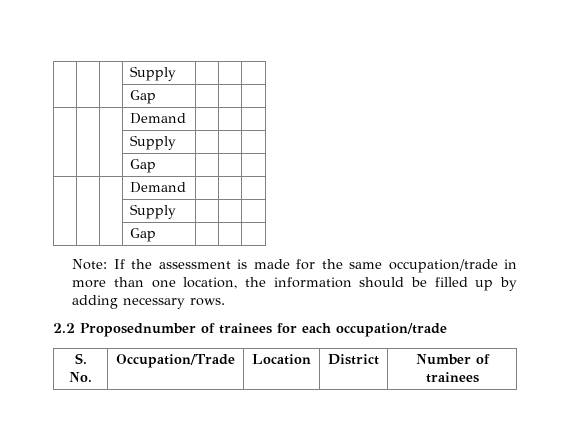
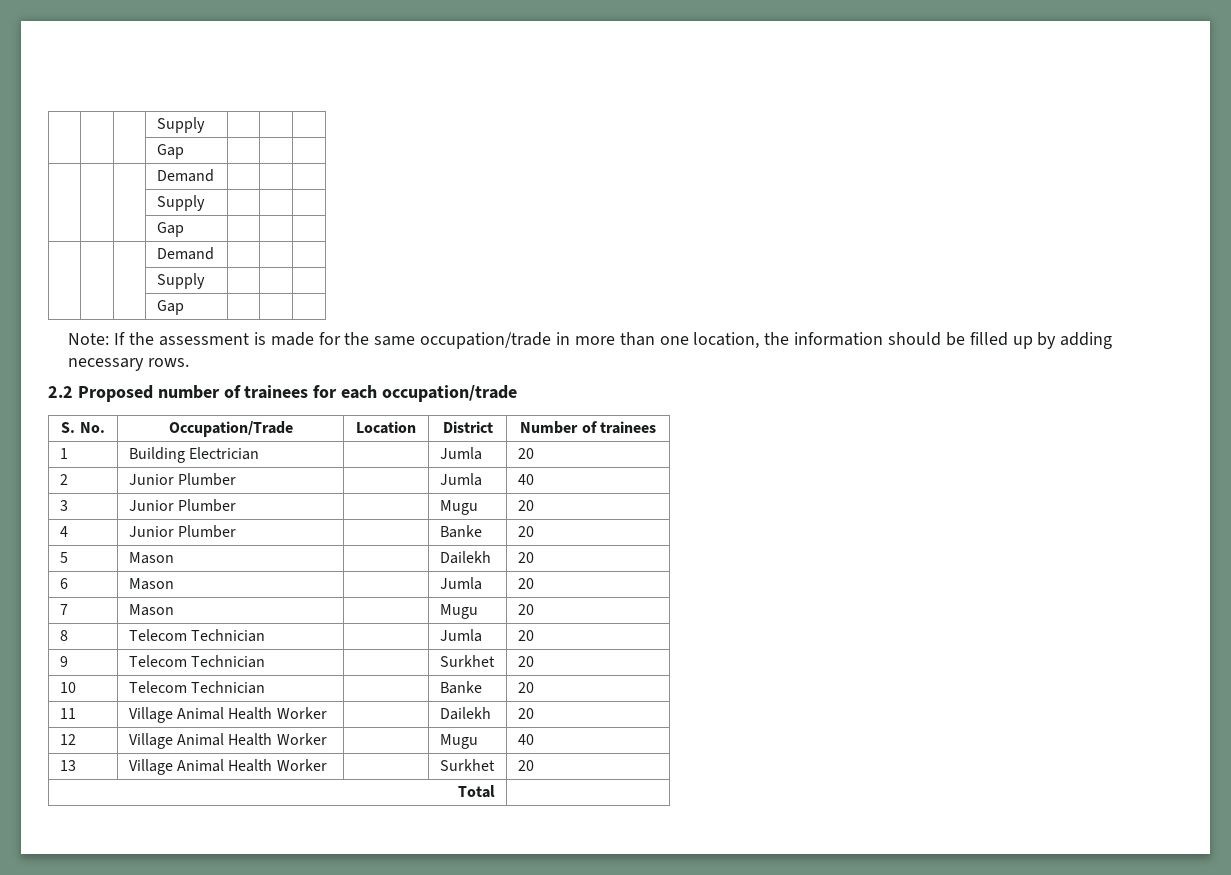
[80,323,196,337] Proposednumber -> [77,385,220,402] Proposed number
(479, 377) none -> [59,448,68,459] [128,447,260,463] [439,447,482,460] [517,448,534,459] [59,474,68,485] [128,473,237,486] [439,473,482,486] [517,474,534,485] [59,500,68,511] [128,499,237,512] [439,500,478,515] [517,500,534,511] [59,526,68,537] [128,525,237,538] [439,525,482,538] [517,526,534,537] [59,552,68,563] [128,552,174,564] [439,551,491,564] [517,552,534,563] [59,578,68,589] [128,578,174,590] [439,577,482,590] [517,578,534,589] [59,604,68,615] [128,604,174,616] [439,604,478,619] [517,604,534,615] [59,630,68,641] [128,629,266,642] [439,629,482,642] [517,630,534,641] [59,656,68,667] [128,655,266,668] [439,655,495,667] [517,656,534,667] [59,682,76,693] [128,681,266,694] [439,681,482,694] [517,682,534,693] [59,708,76,719] [128,707,327,723] [439,707,491,720] [517,708,534,719] [59,734,76,745] [128,733,327,749] [439,734,478,749] [517,734,534,745] [59,760,76,771] [128,759,327,775] [439,759,495,771] [517,760,534,771] [458,785,496,798] // 1 | Building Electrician | | Jumla | 20 // 2 | Junior Plumber | | Jumla | 40 // 3 | Junior Plumber | | Mugu | 20 // 4 | Junior Plumber | | Banke | 20 // 5 | Mason | | Dailekh | 20 // 6 | Mason | | Jumla | 20 // 7 | Mason | | Mugu | 20 // 8 | Telecom Technician | | Jumla | 20 // 9 | Telecom Technician | | Surkhet | 20 // 10 | Telecom Technician | | Banke | 20 // 11 | Village Animal Health Worker | | Dailekh | 20 // 12 | Village Animal Health Worker | | Mugu | 40 // 13 | Village Animal Health Worker | | Surkhet | 20 // Total |

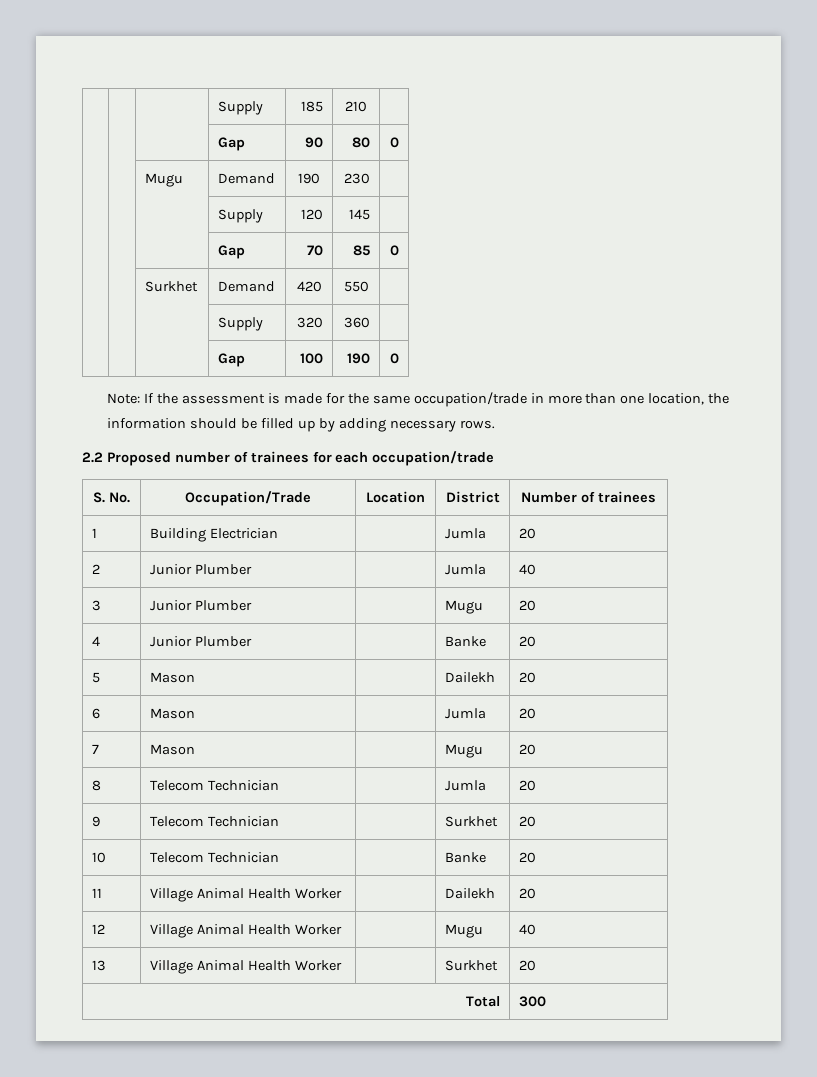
[156,117,205,133] [156,144,184,159] [156,169,214,182] [156,195,205,211] [156,222,184,237] [156,247,214,260] [156,273,205,289] [156,300,184,315] | | | Supply | | | // | | | Gap | | | // | | | Demand | | | // | | | Supply | | | // | | | Gap | | | // | | | Demand | | | // | | | Supply | | | // | | | Gap | | | -> [217,101,263,115] [301,101,324,112] [345,101,367,112] [217,137,245,151] [305,137,324,148] [352,137,371,148] [390,137,400,148] [144,173,183,187] [217,173,275,184] [298,173,320,184] [344,173,371,184] [217,209,263,223] [301,209,324,220] [349,209,371,220] [217,245,245,259] [307,245,324,256] [353,245,371,256] [390,245,400,256] [144,281,198,292] [217,281,275,292] [296,281,322,292] [343,281,369,292] [217,317,263,331] [297,317,324,328] [344,317,371,328] [217,353,245,367] [300,353,324,364] [347,353,371,364] [390,353,400,364] | | | Supply | 185 | 210 | // | | | Gap | 90 | 80 | 0 // | | Mugu | Demand | 190 | 230 | // | | | Supply | 120 | 145 | // | | | Gap | 70 | 85 | 0 // | | Surkhet | Demand | 420 | 550 | // | | | Supply | 320 | 360 | // | | | Gap | 100 | 190 | 0
(496, 791) none -> [518,996,546,1007] 300

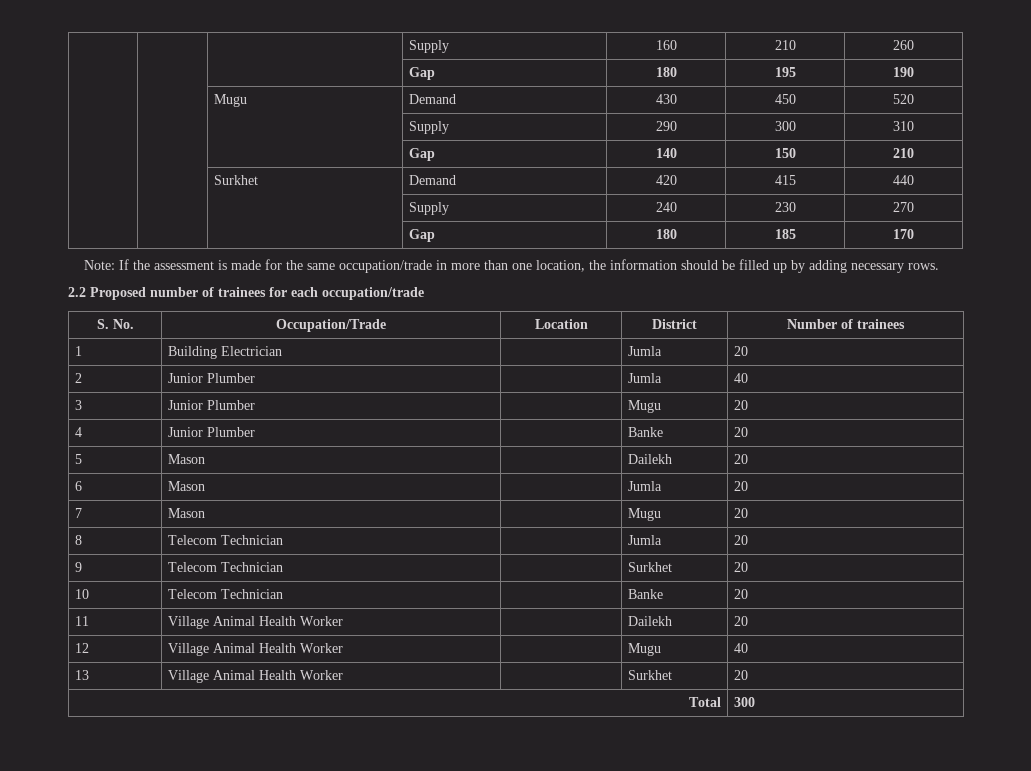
[217,101,263,115] [301,101,324,112] | | | Supply | 185 -> [409,40,450,53] [655,40,677,50] | | | Supply | 160
[217,137,245,151] [305,137,324,148] [352,137,371,148] [390,137,400,148] // | | | Gap | 90 | 80 | 0 -> [893,40,914,50] [409,67,436,80] [655,67,677,77] [774,67,796,77] [893,67,914,77] 260 // | | | Gap | 180 | 195 | 190
[298,173,320,184] [344,173,371,184] [217,209,263,223] [301,209,324,220] [349,209,371,220] [217,245,245,259] [307,245,324,256] [353,245,371,256] [390,245,400,256] 190 | 230 | // | | | Supply | 120 | 145 | // | | | Gap | 70 | 85 | 0 -> [655,94,677,104] [774,94,796,104] [893,94,914,104] [409,121,450,134] [655,121,677,131] [774,121,796,131] [893,121,914,131] [409,148,436,161] [655,148,677,158] [774,148,796,158] [893,148,914,158] 430 | 450 | 520 // | | | Supply | 290 | 300 | 310 // | | | Gap | 140 | 150 | 210
[343,281,369,292] [217,317,263,331] [297,317,324,328] [344,317,371,328] [217,353,245,367] [300,353,324,364] [347,353,371,364] [390,353,400,364] 550 | // | | | Supply | 320 | 360 | // | | | Gap | 100 | 190 | 0 -> [774,175,796,185] [893,175,914,185] [409,202,450,215] [655,202,677,212] [774,202,796,212] [893,202,914,212] [409,229,436,242] [655,229,677,239] [774,229,796,239] [893,229,914,239] 415 | 440 // | | | Supply | 240 | 230 | 270 // | | | Gap | 180 | 185 | 170

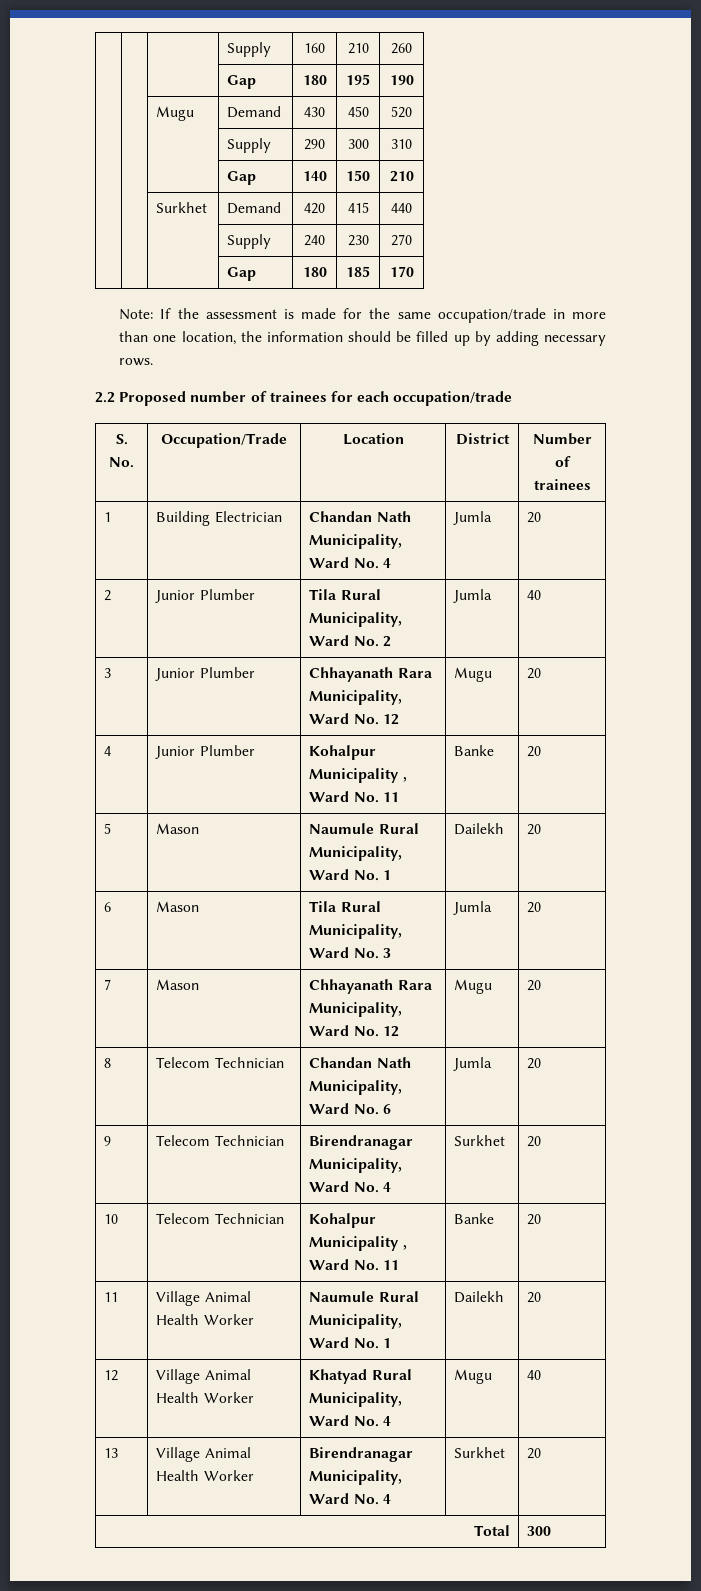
(283, 351) none -> [309,511,411,522] [309,534,403,549] [309,557,391,569] Chandan Nath Municipality, Ward No. 4
(256, 378) none -> [309,589,381,600] [309,612,403,627] [309,635,391,647] Tila Rural Municipality, Ward No. 2
(256, 405) none -> [309,667,432,682] [309,690,403,705] [309,713,399,725] Chhayanath Rara Municipality, Ward No. 12
[628,427,664,437] [734,427,749,437] [75,454,83,464] [168,454,206,464] [628,454,673,464] [734,454,749,464] [75,481,83,491] [168,481,206,491] [628,481,663,491] [734,481,749,491] [75,508,83,518] [168,508,206,518] | Banke | 20 // 5 | Mason | | Dailekh | 20 // 6 | Mason | | Jumla | 20 // 7 | Mason | -> [309,745,377,760] [309,768,407,783] [309,791,399,803] [454,745,495,756] [527,746,542,757] [104,823,112,834] [156,823,200,834] [309,823,419,834] [309,846,403,861] [309,869,391,881] [454,823,505,835] [527,824,542,835] [104,902,112,912] [156,901,200,912] [309,901,381,912] [309,924,403,939] [309,947,391,959] [453,901,493,915] [527,902,542,913] [104,979,112,990] [156,979,200,990] [309,979,432,994] [309,1002,403,1017] [309,1025,399,1037] Kohalpur Municipality , Ward No. 11 | Banke | 20 // 5 | Mason | Naumule Rural Municipality, Ward No. 1 | Dailekh | 20 // 6 | Mason | Tila Rural Municipality, Ward No. 3 | Jumla | 20 // 7 | Mason | Chhayanath Rara Municipality, Ward No. 12
(284, 540) none -> [309,1057,411,1068] [309,1080,403,1095] [309,1103,391,1115] Chandan Nath Municipality, Ward No. 6
(284, 567) none -> [309,1135,414,1150] [309,1158,403,1173] [309,1181,391,1193] Birendranagar Municipality, Ward No. 4
(284, 594) none -> [309,1213,377,1228] [309,1236,407,1251] [309,1259,399,1271] Kohalpur Municipality , Ward No. 11
(344, 621) none -> [309,1291,419,1302] [309,1314,403,1329] [309,1337,391,1349] Naumule Rural Municipality, Ward No. 1
(344, 648) none -> [309,1369,412,1384] [309,1392,403,1407] [309,1415,391,1427] Khatyad Rural Municipality, Ward No. 4
(344, 675) none -> [309,1447,414,1462] [309,1470,403,1485] [309,1493,391,1505] Birendranagar Municipality, Ward No. 4

